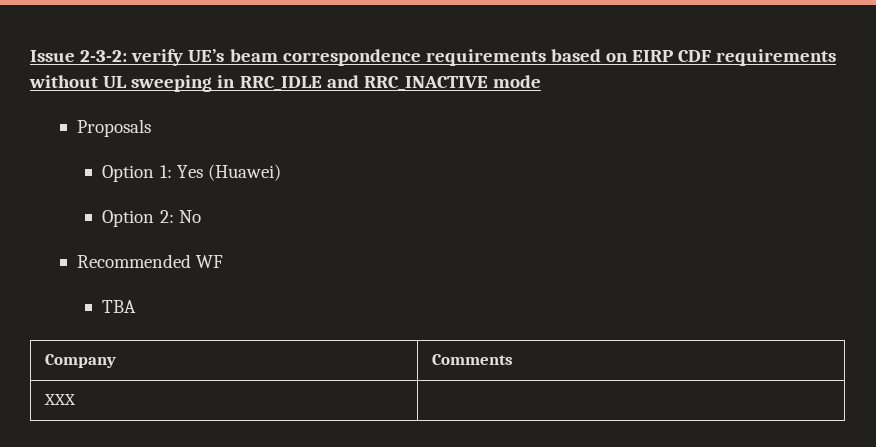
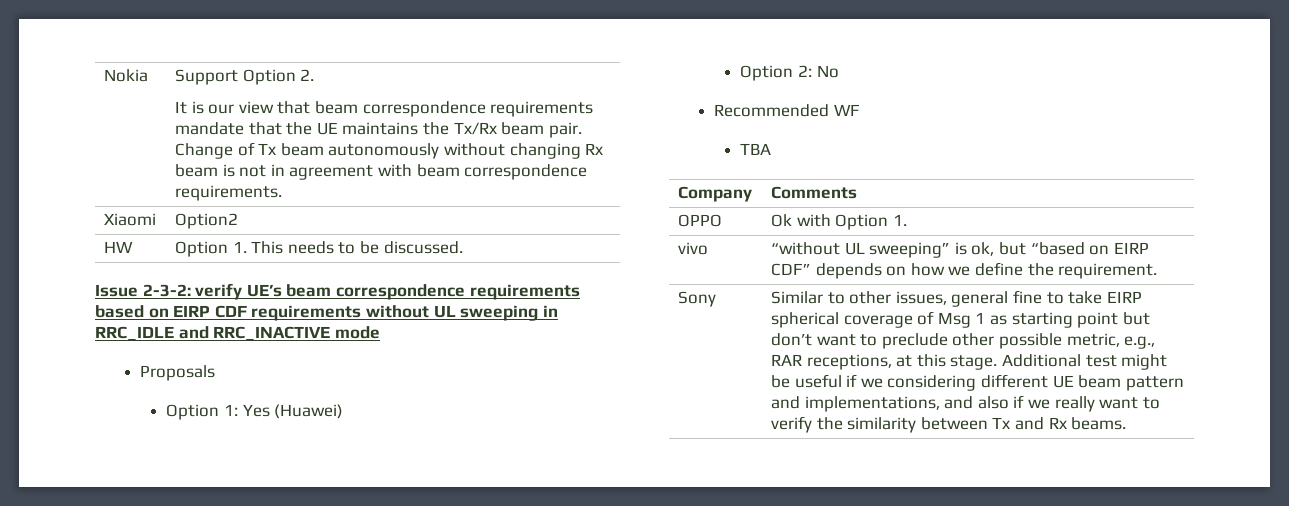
(30, 56) none -> [104,69,149,82] [175,69,315,85] [175,101,594,117] [175,122,582,138] [175,142,604,159] [175,164,588,180] [175,185,283,201] [104,213,157,226] [175,213,239,229] [104,241,134,253] [175,241,463,257] Nokia | Support Option 2. // It is our view that beam correspondence requirements mandate that the UE maintains the Tx/Rx beam pair. Change of Tx beam autonomously without changing Rx beam is not in agreement with beam correspondence requirements. // Xiaomi | Option2 // HW | Option 1. This needs to be discussed. //
[43,394,76,405] XXX | -> [678,214,723,227] [771,214,907,230] [678,242,709,255] [771,242,1149,258] [771,262,1158,279] [678,291,717,307] [771,290,1142,307] [771,311,1150,328] [771,333,1156,349] [771,354,1168,370] [771,374,1184,391] [771,395,1160,412] [771,416,1127,433] OPPO | Ok with Option 1. // vivo | “without UL sweeping” is ok, but “based on EIRP CDF” depends on how we define the requirement. // Sony | Similar to other issues, general fine to take EIRP spherical coverage of Msg 1 as starting point but don’t want to preclude other possible metric, e.g., RAR receptions, at this stage. Additional test might be useful if we considering different UE beam pattern and implementations, and also if we really want to verify the similarity between Tx and Rx beams.

